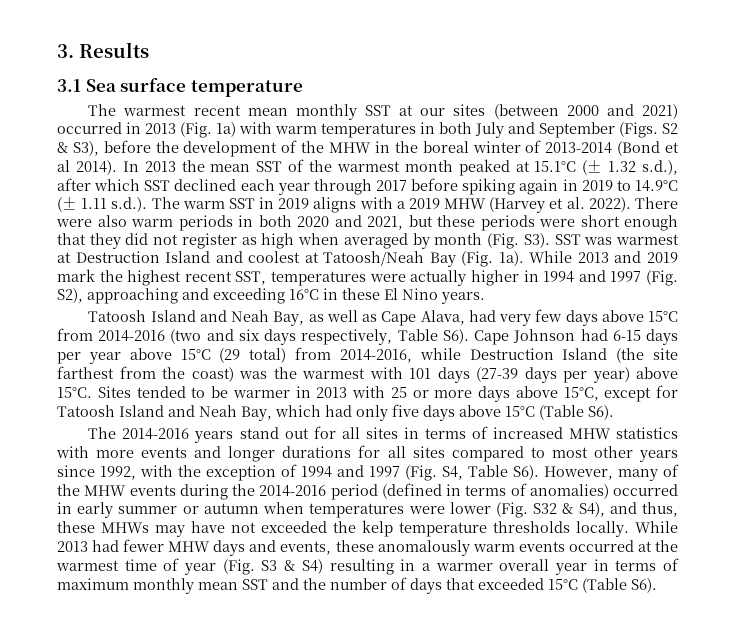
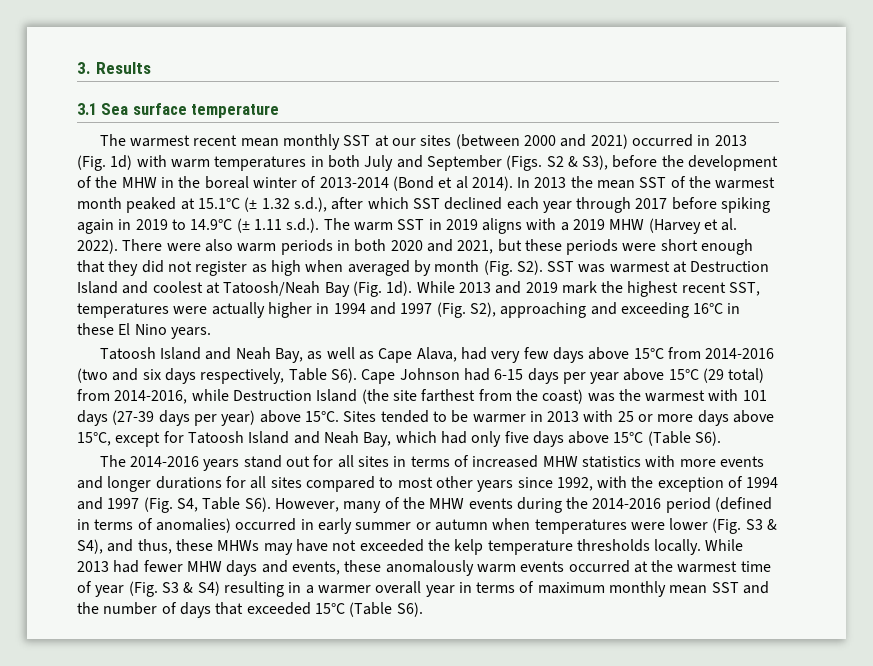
[216,122,236,137] 1a) -> [110,155,133,170] 1d)
[523,233,550,248] S3). -> [516,260,543,275] S2).
[498,251,524,266] 1a). -> [386,281,413,296] 1d).
[533,503,558,514] S32 -> [745,519,763,530] S3

